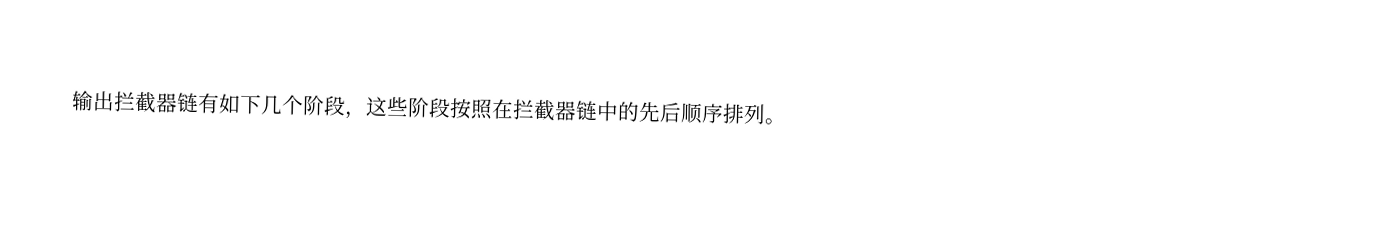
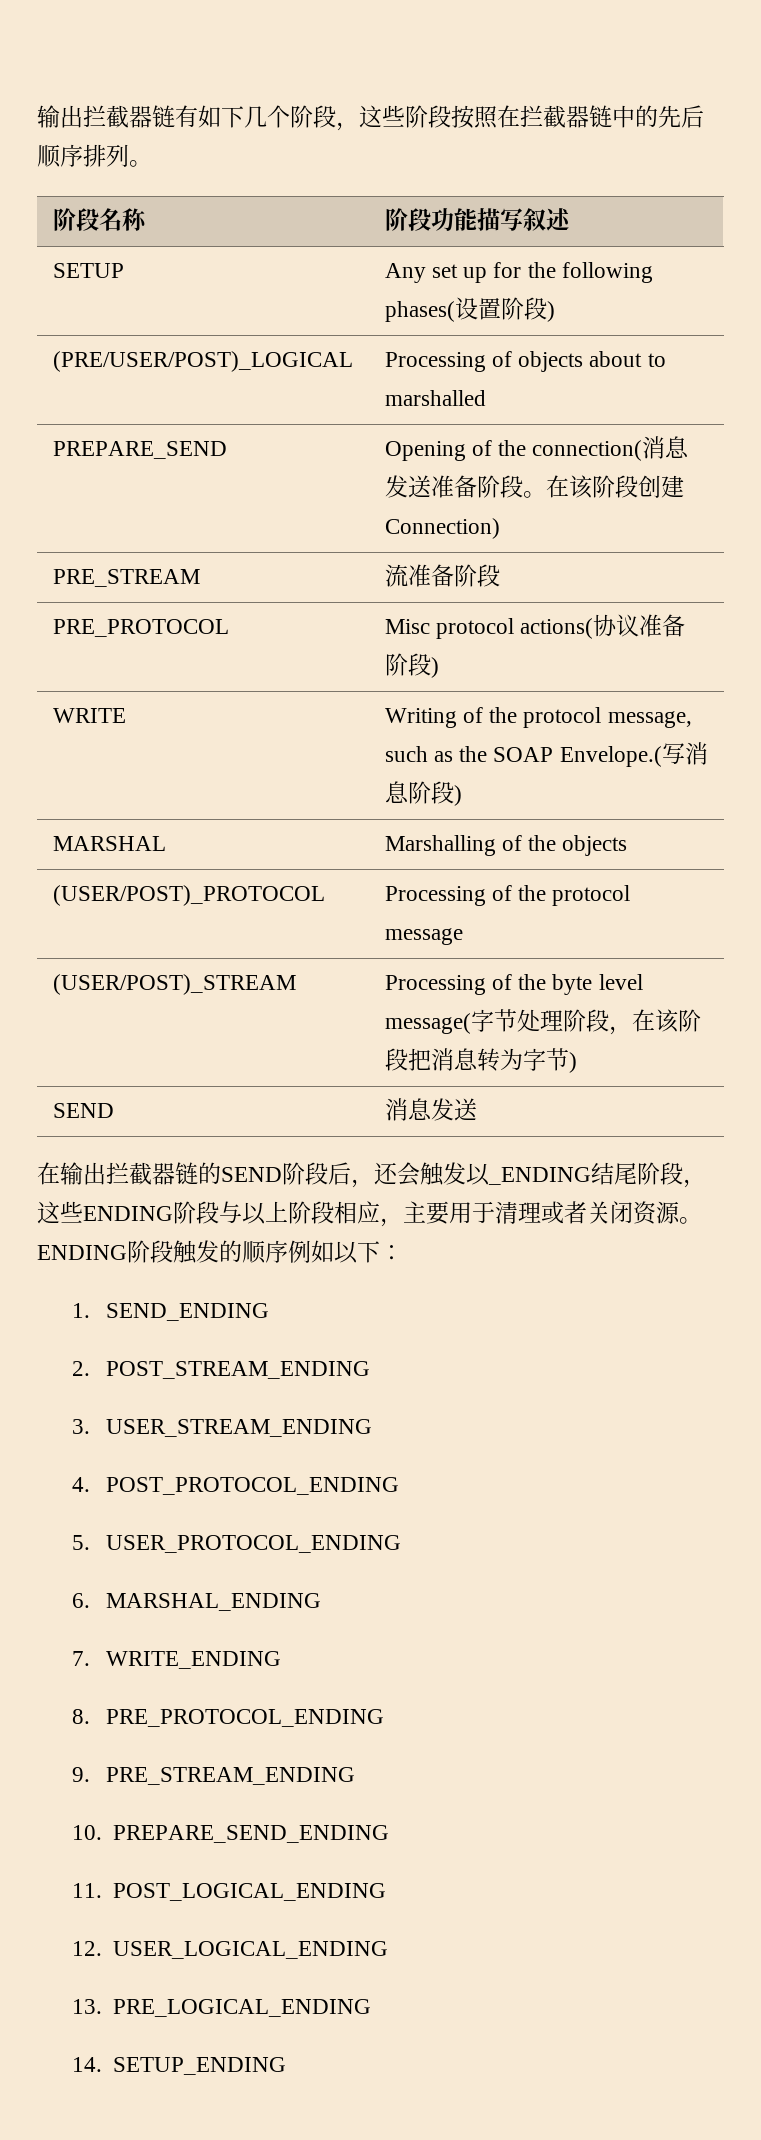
(786, 121) none -> [52,208,147,231] [384,208,571,231] [52,263,124,278] [384,262,653,283] [384,297,555,322] [52,351,353,372] [384,351,666,372] [384,390,486,406] [52,441,227,459] [384,436,690,461] [384,475,684,499] [384,518,500,539] [52,569,200,587] [384,564,500,587] [52,619,229,637] [384,614,686,639] [384,653,439,678] [52,708,126,723] [384,707,692,728] [384,742,708,767] [384,781,462,806] [52,836,166,851] [384,835,628,856] [52,885,325,906] [384,885,631,906] [384,928,463,945] [52,974,296,995] [384,974,643,995] [384,1009,701,1035] [384,1048,577,1073] [52,1103,114,1118] [384,1098,477,1121] [37,1162,706,1188] [37,1201,702,1227] [37,1240,403,1264] [71,1303,270,1321] [71,1361,371,1379] [71,1419,373,1437] [71,1477,400,1495] [71,1535,402,1553] [71,1593,322,1611] [71,1651,282,1669] [71,1709,385,1727] [71,1767,356,1785] [71,1825,390,1843] [71,1883,387,1901] [71,1941,389,1959] [71,1999,372,2017] [71,2057,287,2075] // 阶段名称 | 阶段功能描写叙述 // SETUP | Any set up for the following phases(设置阶段) // (PRE/USER/POST)_LOGICAL | Processing of objects about to marshalled // PREPARE_SEND | Opening of the connection(消息发送准备阶段。在该阶段创建Connection) // PRE_STREAM | 流准备阶段 // PRE_PROTOCOL | Misc protocol actions(协议准备阶段) // WRITE | Writing of the protocol message, such as the SOAP Envelope.(写消息阶段) // MARSHAL | Marshalling of the objects // (USER/POST)_PROTOCOL | Processing of the protocol message // (USER/POST)_STREAM | Processing of the byte level message(字节处理阶段，在该阶段把消息转为字节) // SEND | 消息发送 // 在输出拦截器链的SEND阶段后，还会触发以_ENDING结尾阶段，这些ENDING阶段与以上阶段相应，主要用于清理或者关闭资源。ENDING阶段触发的顺序例如以下： // 1. SEND_ENDING // 2. POST_STREAM_ENDING // 3. USER_STREAM_ENDING // 4. POST_PROTOCOL_ENDING // 5. USER_PROTOCOL_ENDING // 6. MARSHAL_ENDING // 7. WRITE_ENDING // 8. PRE_PROTOCOL_ENDING // 9. PRE_STREAM_ENDING // 10. PREPARE_SEND_ENDING // 11. POST_LOGICAL_ENDING // 12. USER_LOGICAL_ENDING // 13. PRE_LOGICAL_ENDING // 14. SETUP_ENDING

